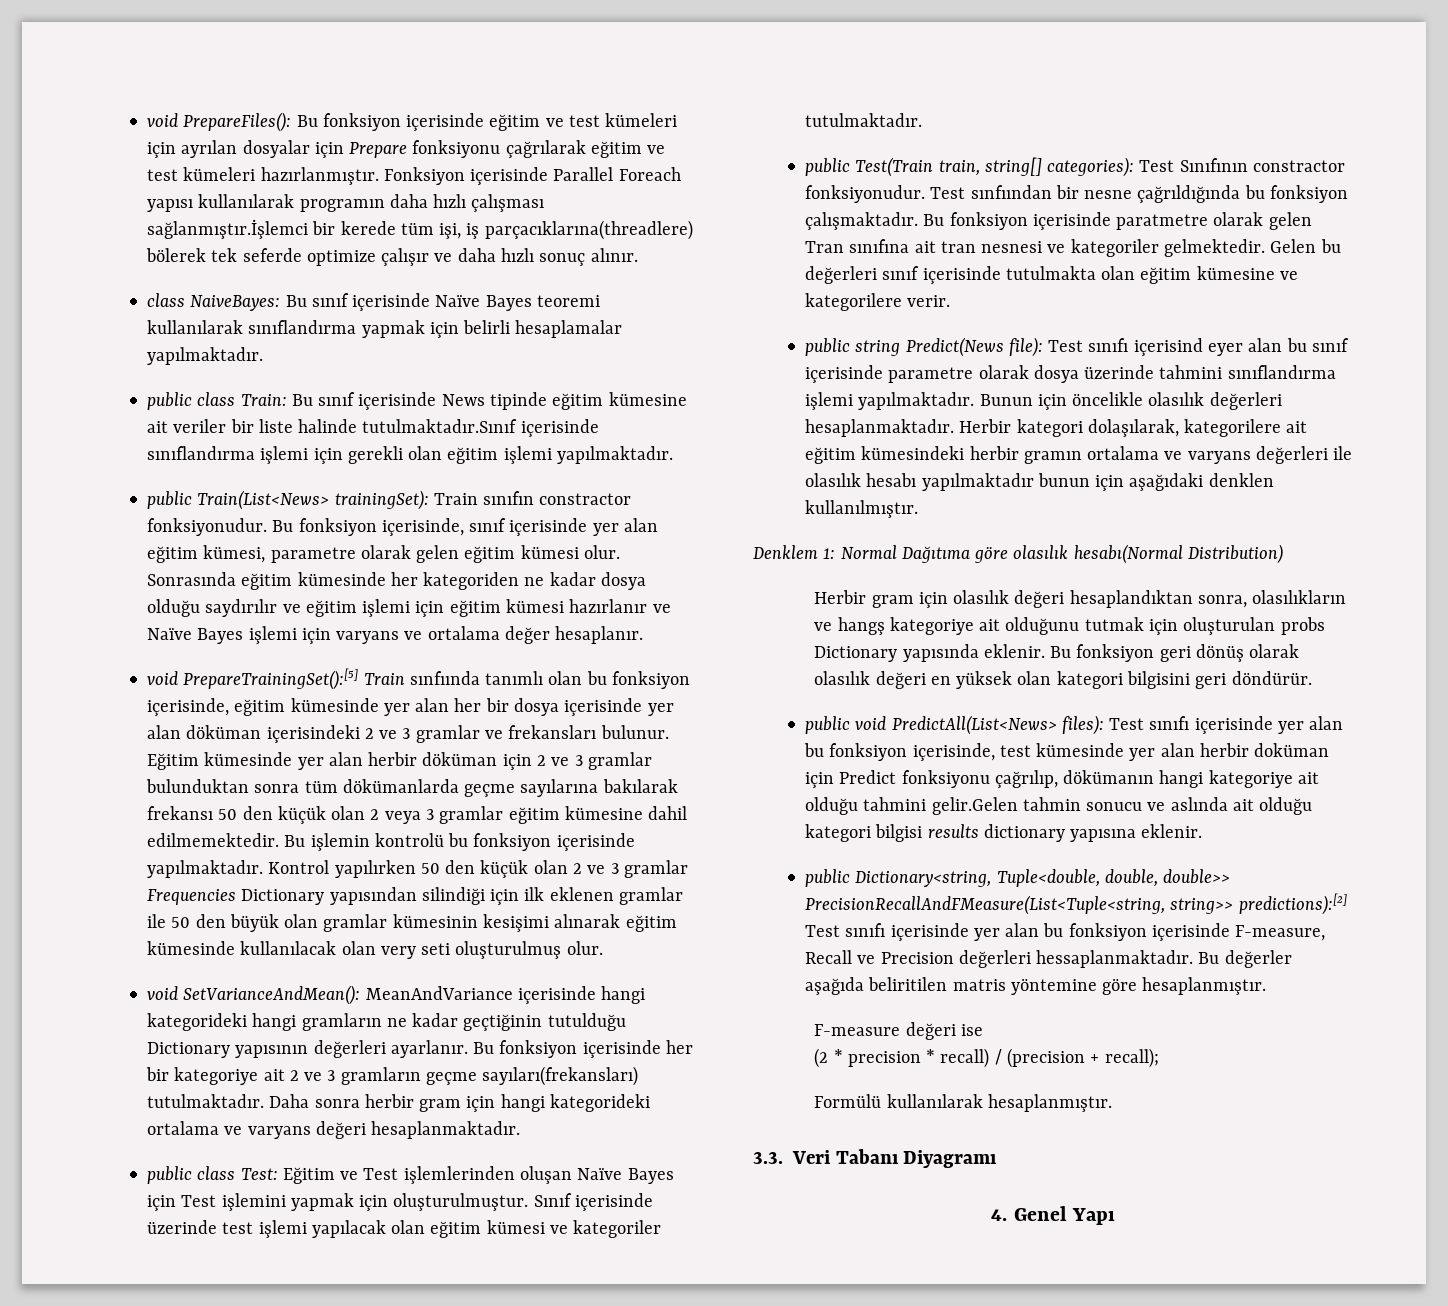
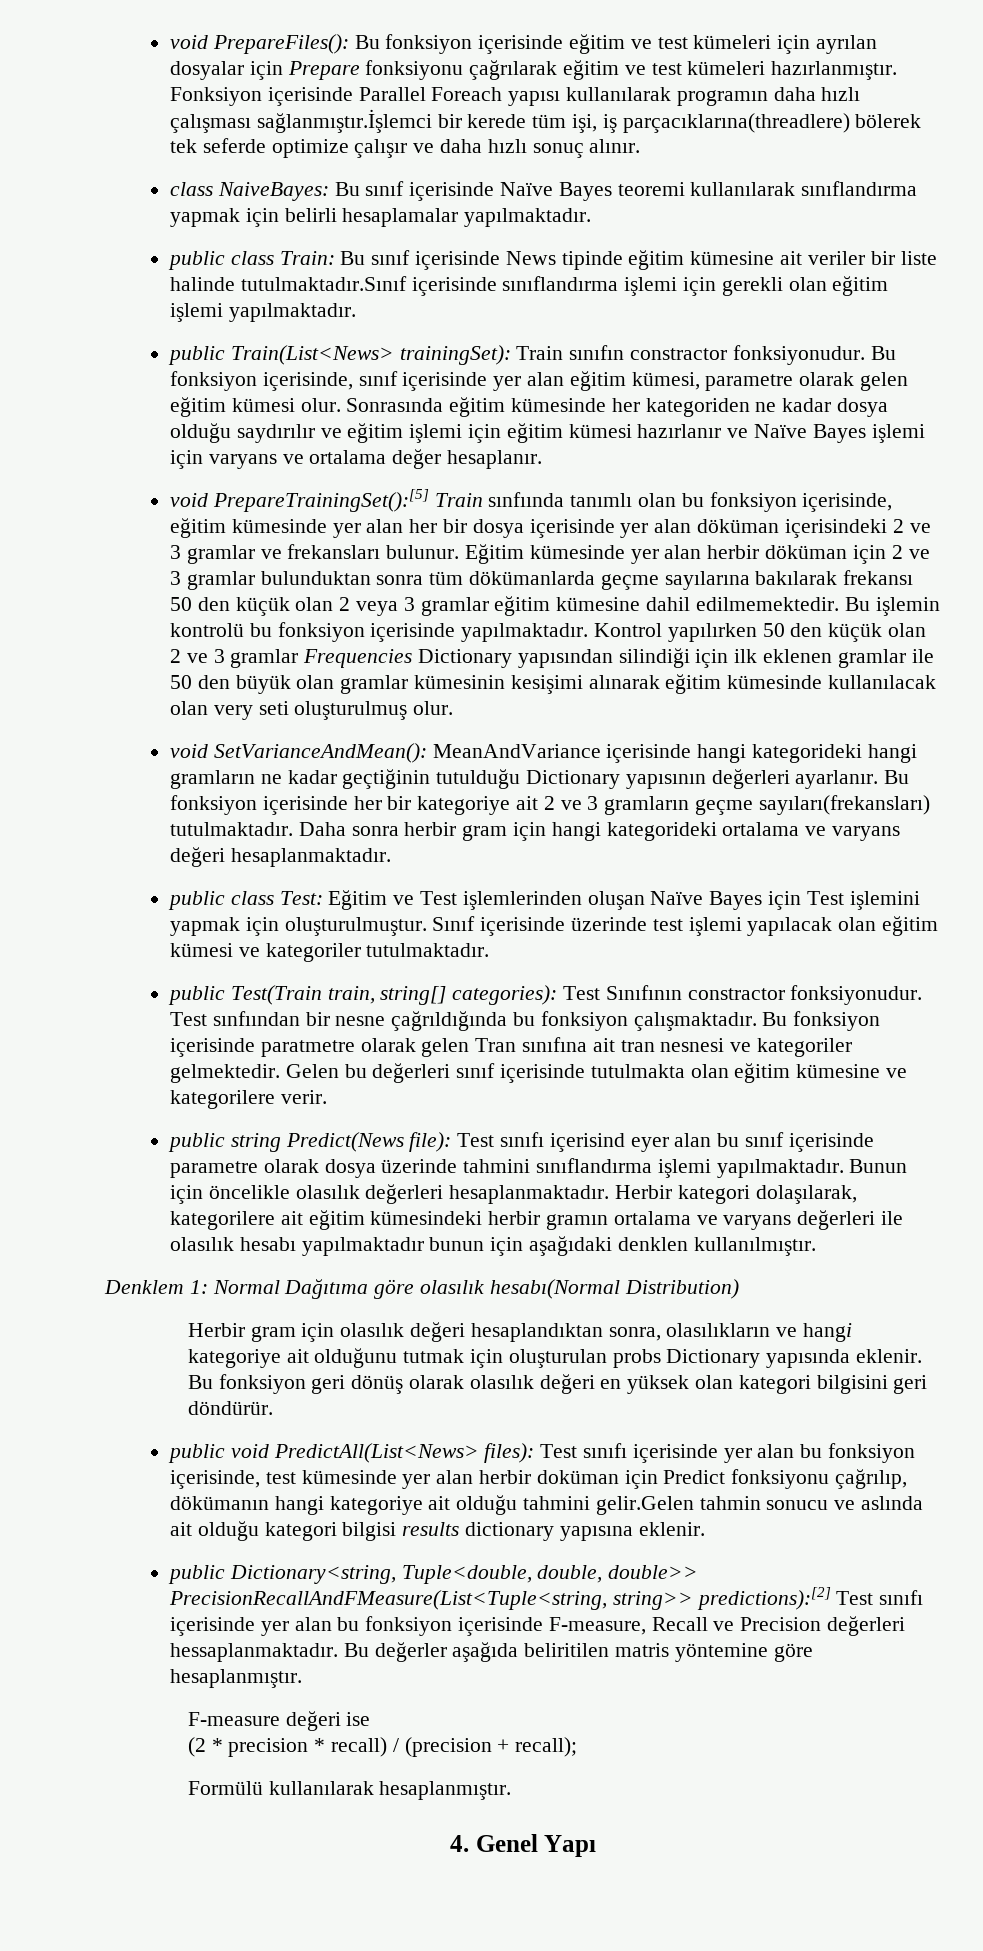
[837,617,885,635] hangş -> [803,1323,853,1342] hangi
[753,1149,997,1168] // 3.3. Veri Tabanı Diyagramı -> (512, 1790) none

